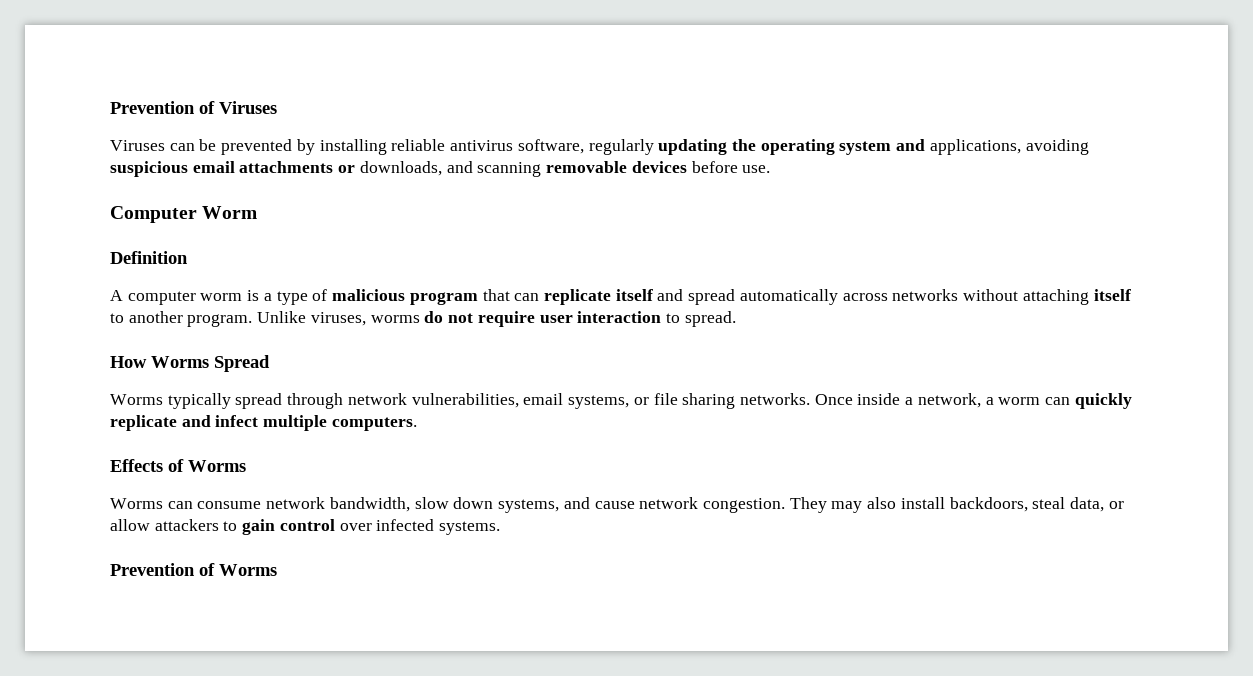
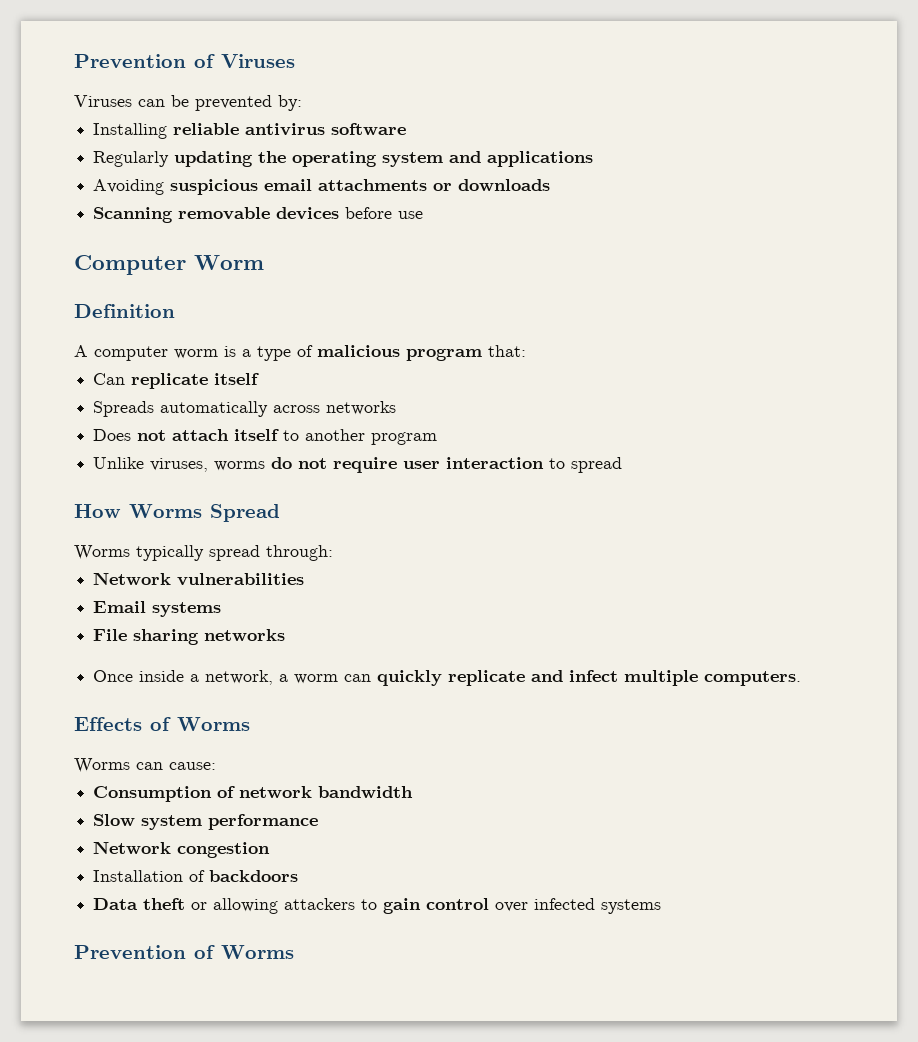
[296,139,654,155] by installing reliable antivirus software, regularly -> [278,95,302,111] [93,123,407,139] [93,151,170,167] by: // Installing reliable antivirus software // Regularly
[929,139,1089,155] applications, avoiding -> [487,151,594,167] [93,179,165,195] applications // Avoiding
[359,161,542,177] downloads, and scanning -> [458,179,551,191] [93,207,174,223] downloads // Scanning
[742,165,771,173] use. -> [398,211,424,219] use
[482,289,540,301] that can -> [488,345,526,357] [93,373,126,385] that: // Can
[657,289,736,305] and spread -> [93,401,155,417] // Spreads
[963,289,1089,305] without attaching -> [93,429,230,441] // Does not attach
[187,314,253,327] program. -> [371,432,438,445] program //
[684,311,736,327] spread. -> [571,457,623,473] spread
[287,393,810,409] through network vulnerabilities, email systems, or file sharing networks. -> [266,545,333,561] [93,572,305,586] [93,601,222,617] [93,629,286,645] through: // Network vulnerabilities // Email systems // File sharing networks //
[197,497,1124,513] [110,519,150,531] consume network bandwidth, slow down systems, and cause network congestion. They may also install backdoors, steal data, or allow -> [169,762,216,770] [93,786,414,802] [93,814,319,830] [93,841,271,858] [93,870,299,882] [93,898,279,914] cause: // Consumption of network bandwidth // Slow system performance // Network congestion // Installation of backdoors // Data theft or allowing
[439,521,501,535] systems. -> [601,899,662,914] systems

